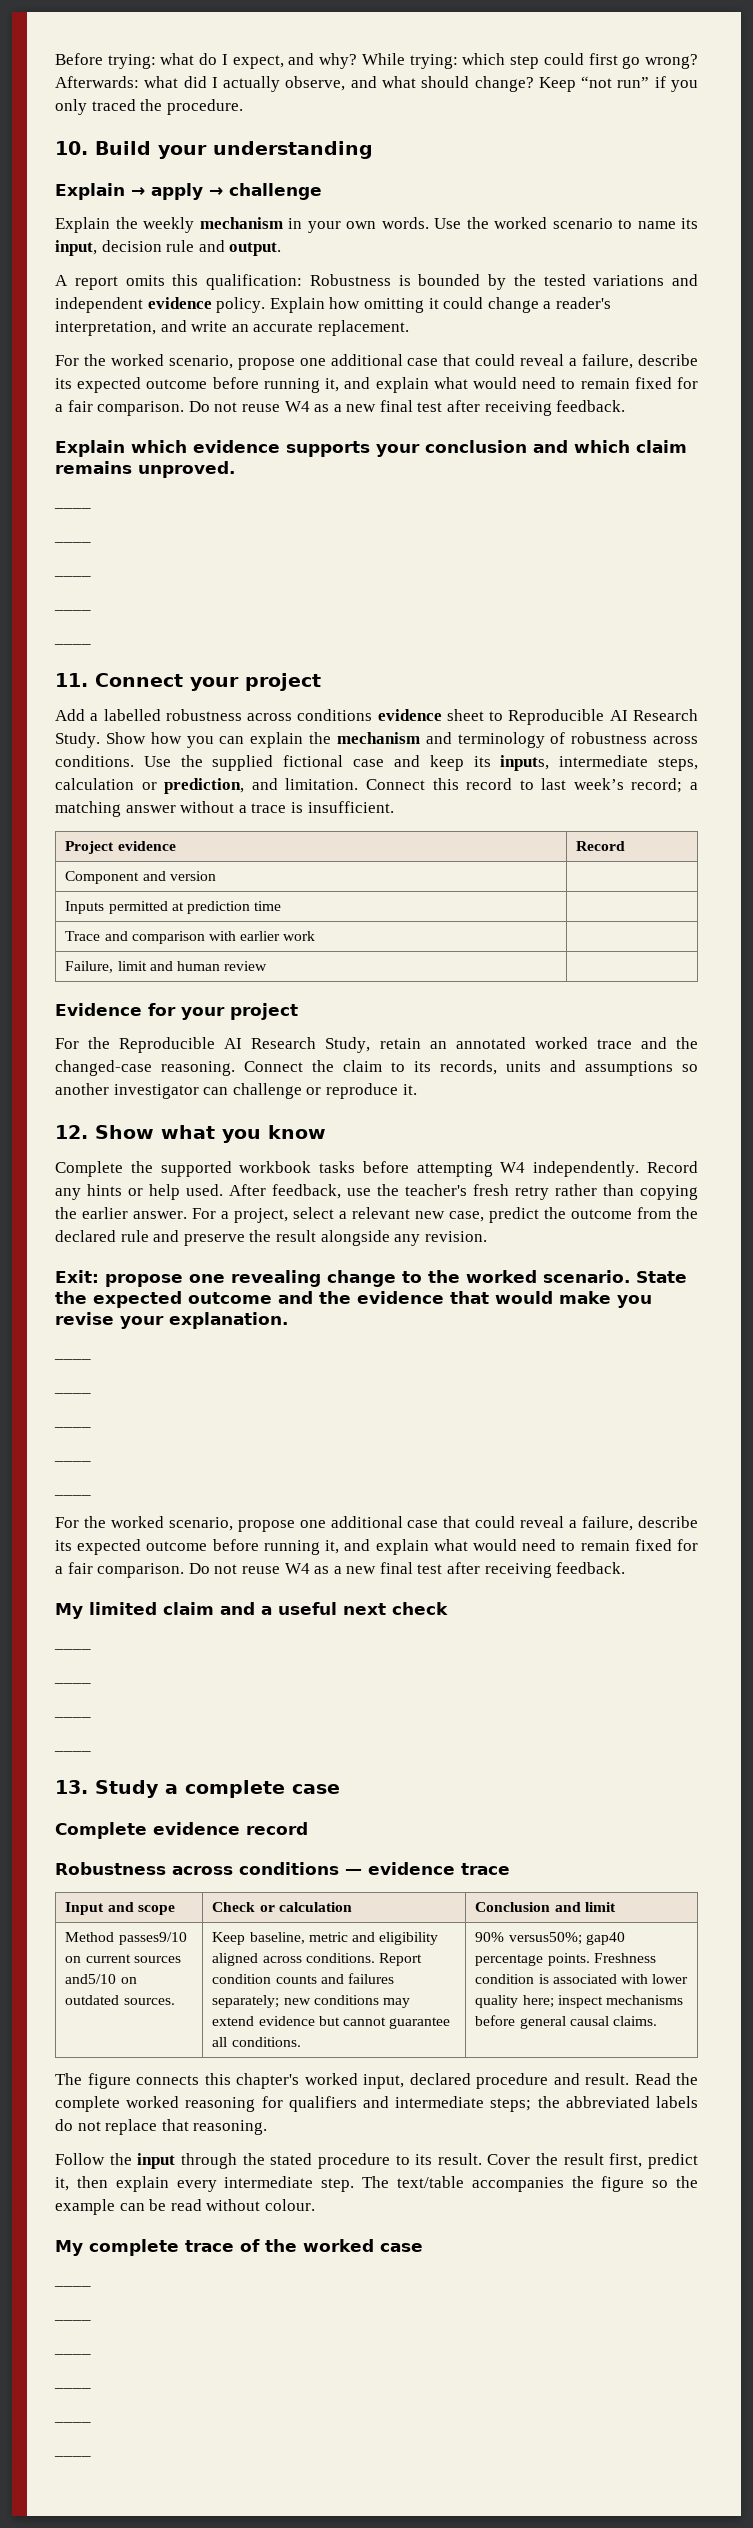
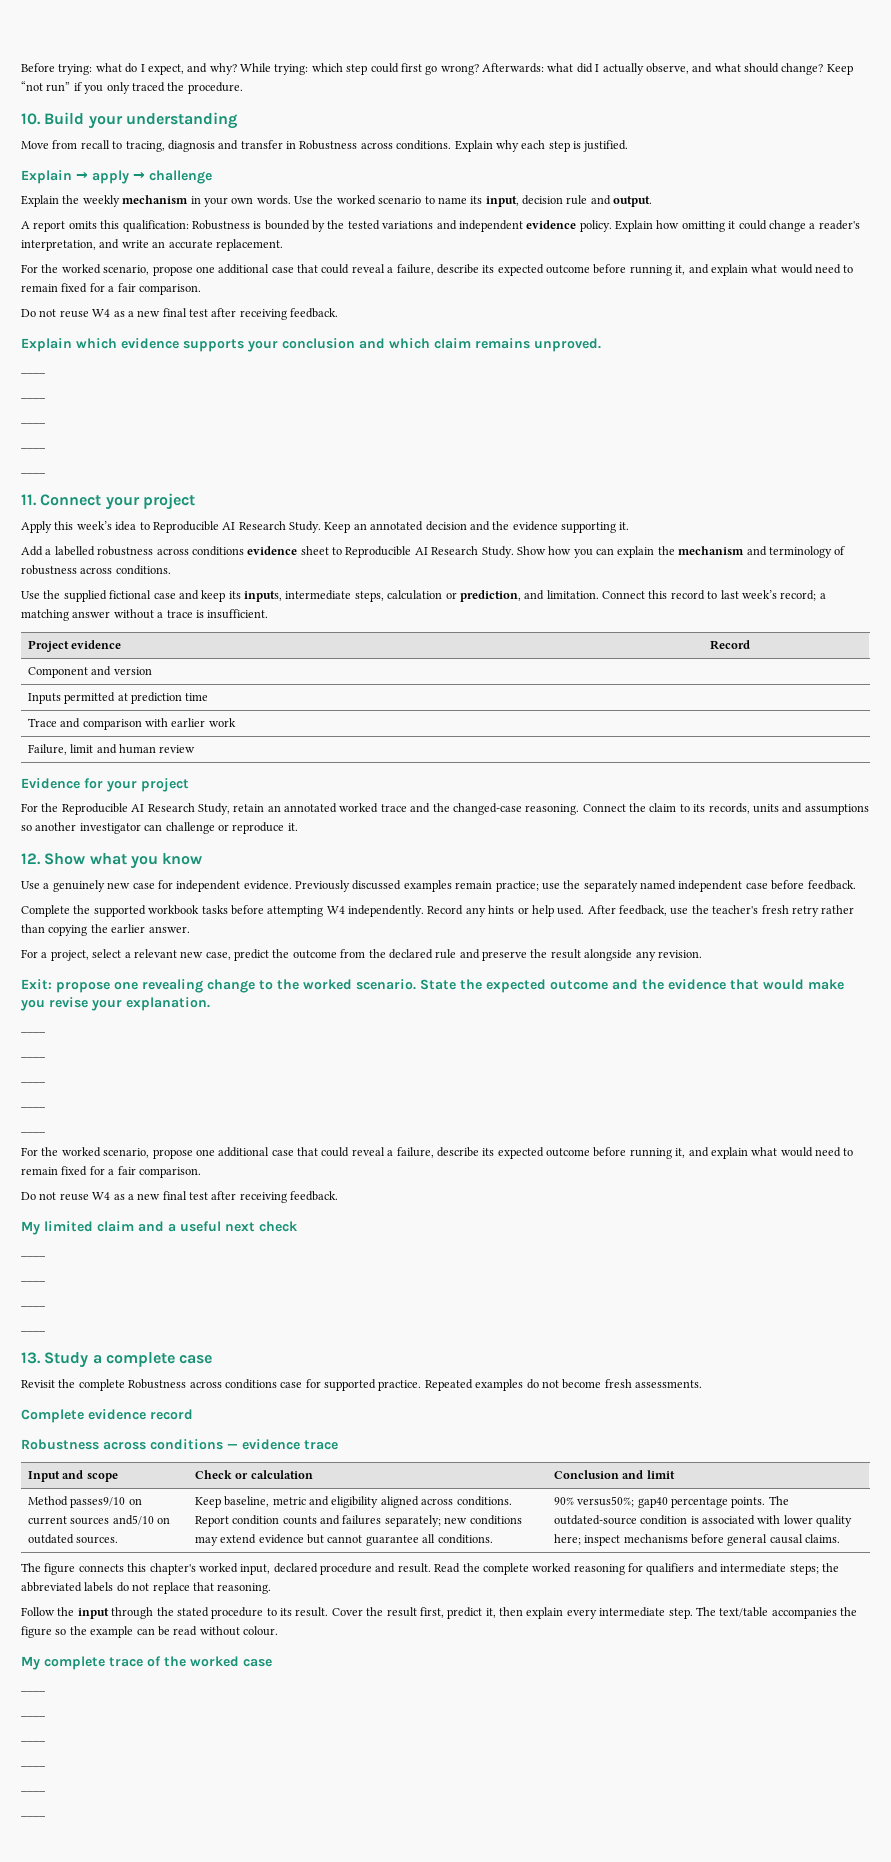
(373, 150) none -> [21,140,629,152] // Move from recall to tracing, diagnosis and transfer in Robustness across conditions. Explain why each step is justified.
(185, 408) none -> (201, 289) //
(321, 682) none -> [21,521,630,533] // Apply this week’s idea to Reproducible AI Research Study. Keep an annotated decision and the evidence supporting it.
(134, 761) none -> (171, 570) //
(326, 1132) none -> [21,880,856,892] // Use a genuinely new case for independent evidence. Previously discussed examples remain practice; use the separately named independent case before feedback.
(187, 1215) none -> (190, 929) //
(185, 1570) none -> (201, 1172) //
(340, 1789) none -> [21,1379,702,1391] // Revisit the complete Robustness across conditions case for supported practice. Repeated examples do not become fresh assessments.
[593,1953,656,1963] Freshness -> [768,1496,789,1505] [553,1515,637,1525] The outdated-source

